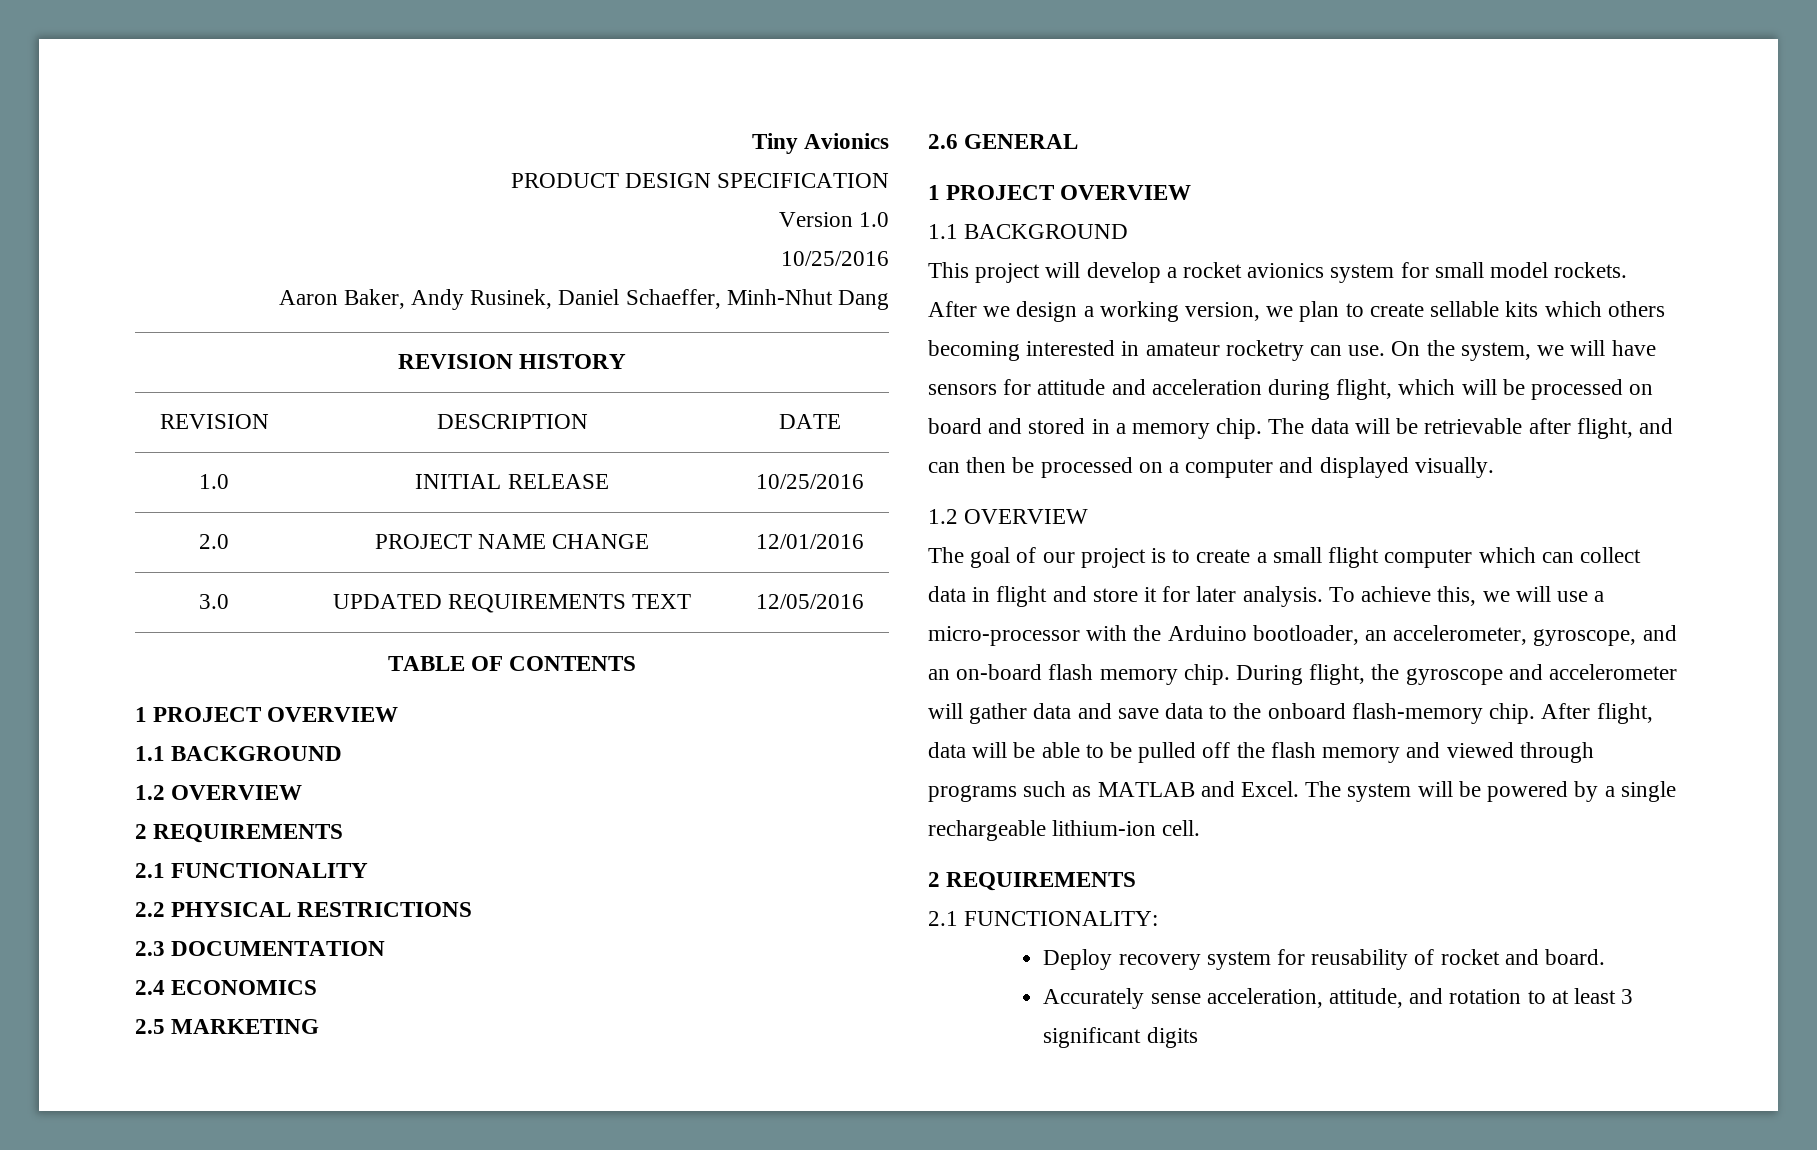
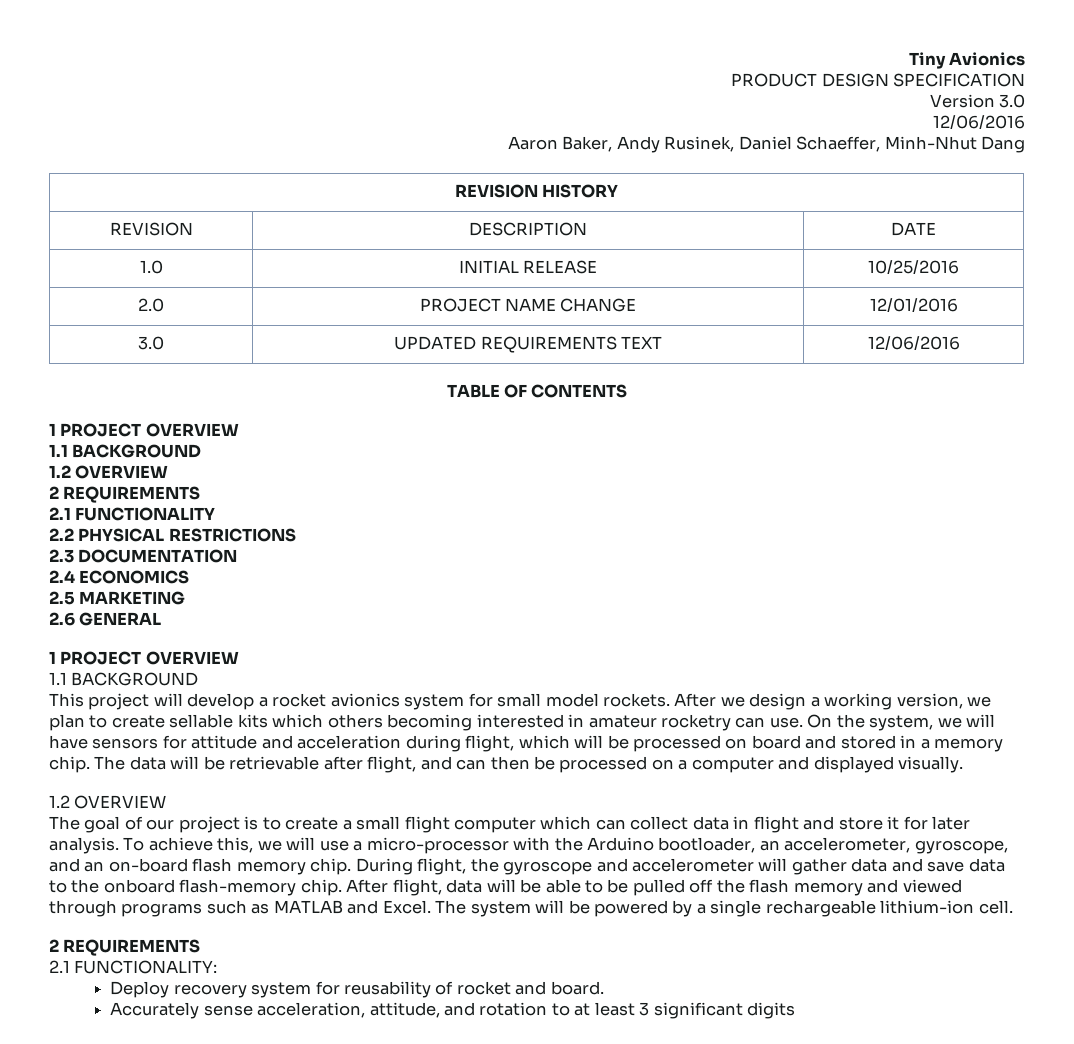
[859,212,889,227] [781,251,889,266] 1.0 // 10/25/2016 -> [999,94,1025,108] [933,115,1025,129] 3.0 // 12/06/2016
[756,594,864,609] 12/05/2016 -> [867,336,960,350] 12/06/2016

